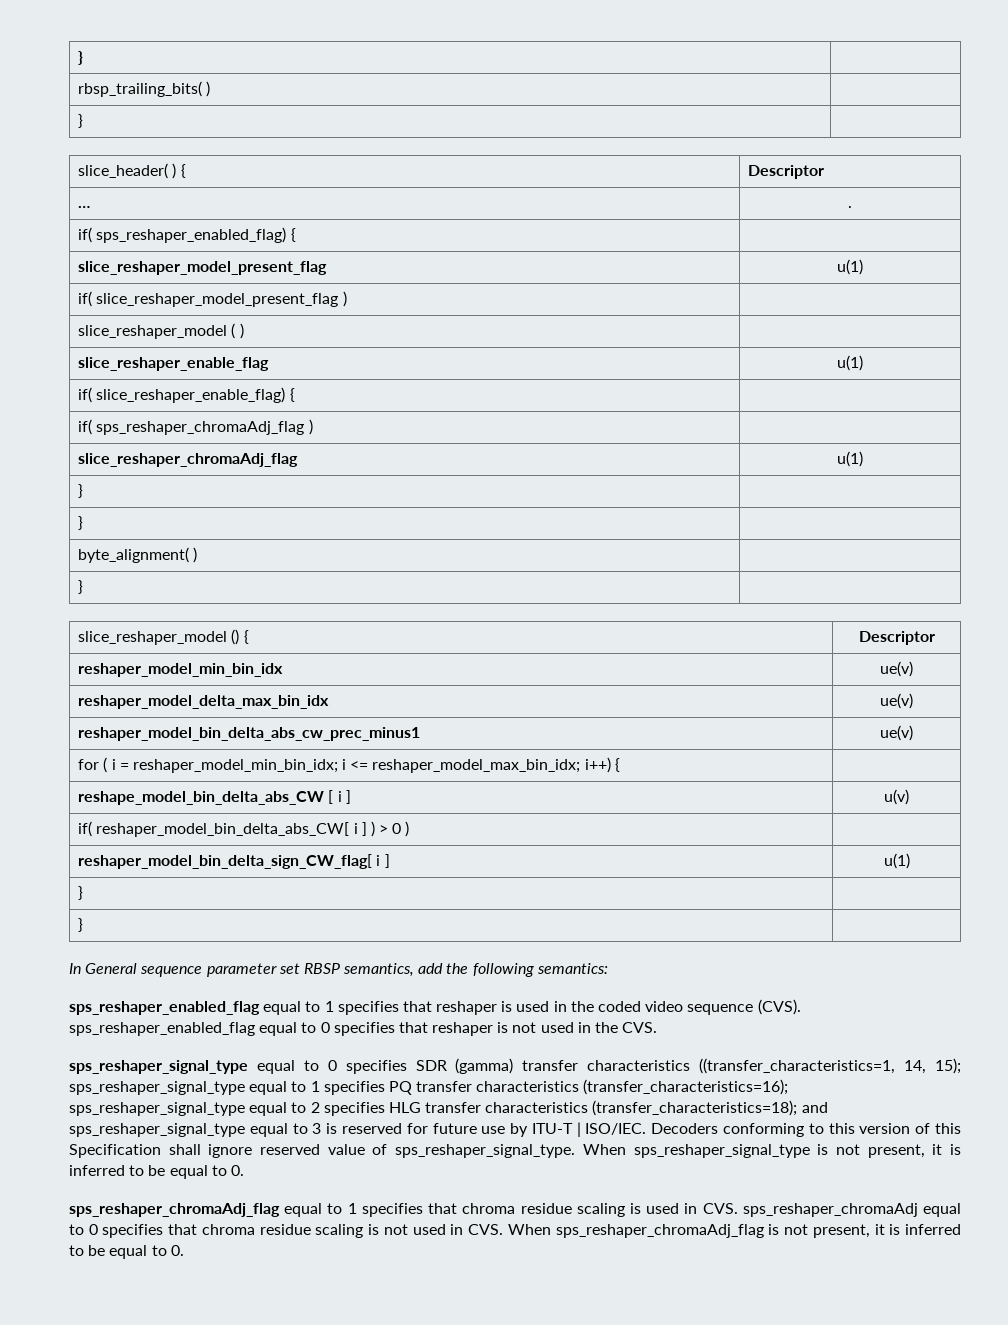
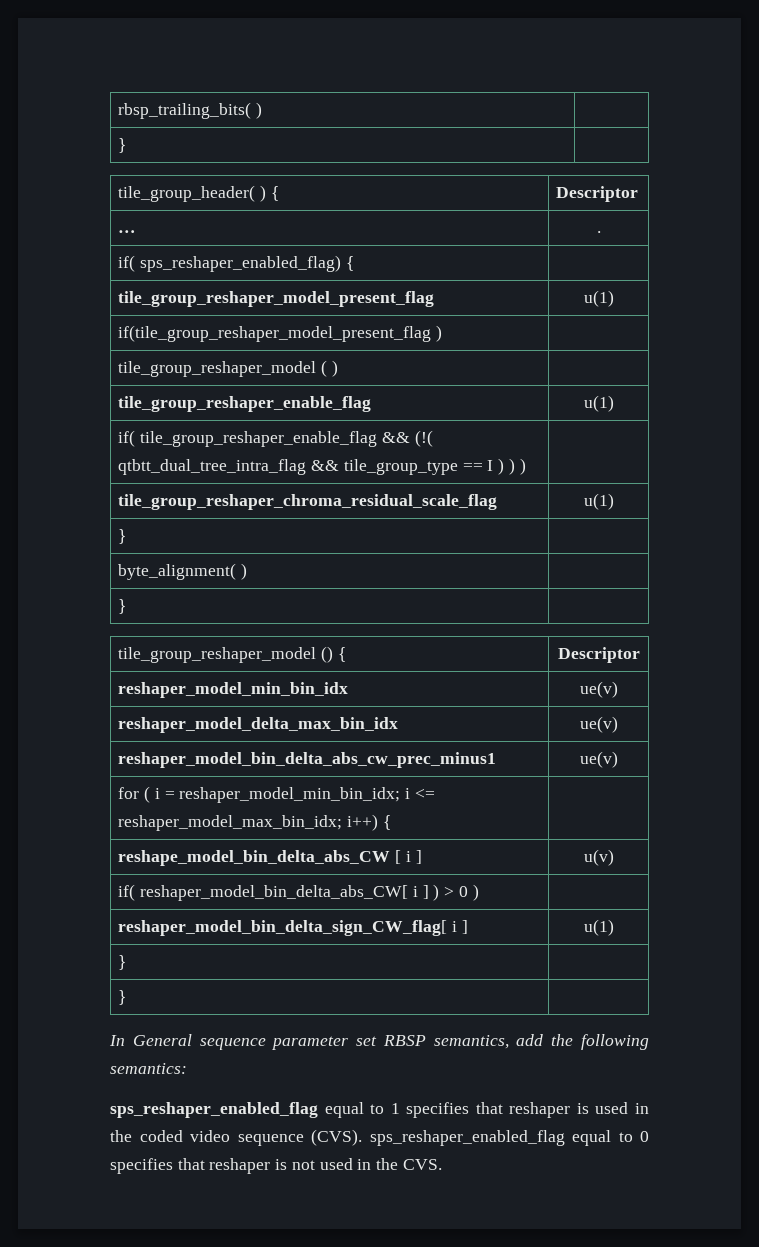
[78,51,84,65] } | // -> (118, 110) none
[78,163,169,179] slice_header( -> [118,185,256,202] tile_group_header(
[78,261,328,275] [837,259,863,275] [78,291,347,307] [78,323,244,339] [78,357,270,371] [837,355,863,371] [78,387,295,403] [78,419,313,435] [78,453,299,467] [837,451,863,467] [78,484,84,498] slice_reshaper_model_present_flag | u(1) // if( slice_reshaper_model_present_flag ) | // slice_reshaper_model ( ) | // slice_reshaper_enable_flag | u(1) // if( slice_reshaper_enable_flag) { | // if( sps_reshaper_chromaAdj_flag ) | // slice_reshaper_chromaAdj_flag | u(1) // } | -> [118,291,435,307] [583,290,614,307] [118,325,443,342] [118,360,338,377] [118,396,372,412] [583,395,614,412] [118,430,433,447] [118,458,526,475] [118,494,498,510] [583,493,614,510] tile_group_reshaper_model_present_flag | u(1) // if(tile_group_reshaper_model_present_flag ) | // tile_group_reshaper_model ( ) | // tile_group_reshaper_enable_flag | u(1) // if( tile_group_reshaper_enable_flag && (!( qtbtt_dual_tree_intra_flag && tile_group_type == I ) ) ) | // tile_group_reshaper_chroma_residual_scale_flag | u(1)
[78,631,228,645] slice_reshaper_model -> [118,647,317,663] tile_group_reshaper_model
[69,1058,961,1074] [69,1079,789,1095] [69,1100,828,1116] [69,1122,961,1137] [69,1144,962,1158] [69,1165,244,1179] [69,1203,961,1217] [69,1224,961,1238] [69,1245,184,1259] // sps_reshaper_signal_type equal to 0 specifies SDR (gamma) transfer characteristics ((transfer_characteristics=1, 14, 15); sps_reshaper_signal_type equal to 1 specifies PQ transfer characteristics (transfer_characteristics=16); sps_reshaper_signal_type equal to 2 specifies HLG transfer characteristics (transfer_characteristics=18); and sps_reshaper_signal_type equal to 3 is reserved for future use by ITU-T | ISO/IEC. Decoders conforming to this version of this Specification shall ignore reserved value of sps_reshaper_signal_type. When sps_reshaper_signal_type is not present, it is inferred to be equal to 0. // sps_reshaper_chromaAdj_flag equal to 1 specifies that chroma residue scaling is used in CVS. sps_reshaper_chromaAdj equal to 0 specifies that chroma residue scaling is not used in CVS. When sps_reshaper_chromaAdj_flag is not present, it is inferred to be equal to 0. -> (442, 1164) none

